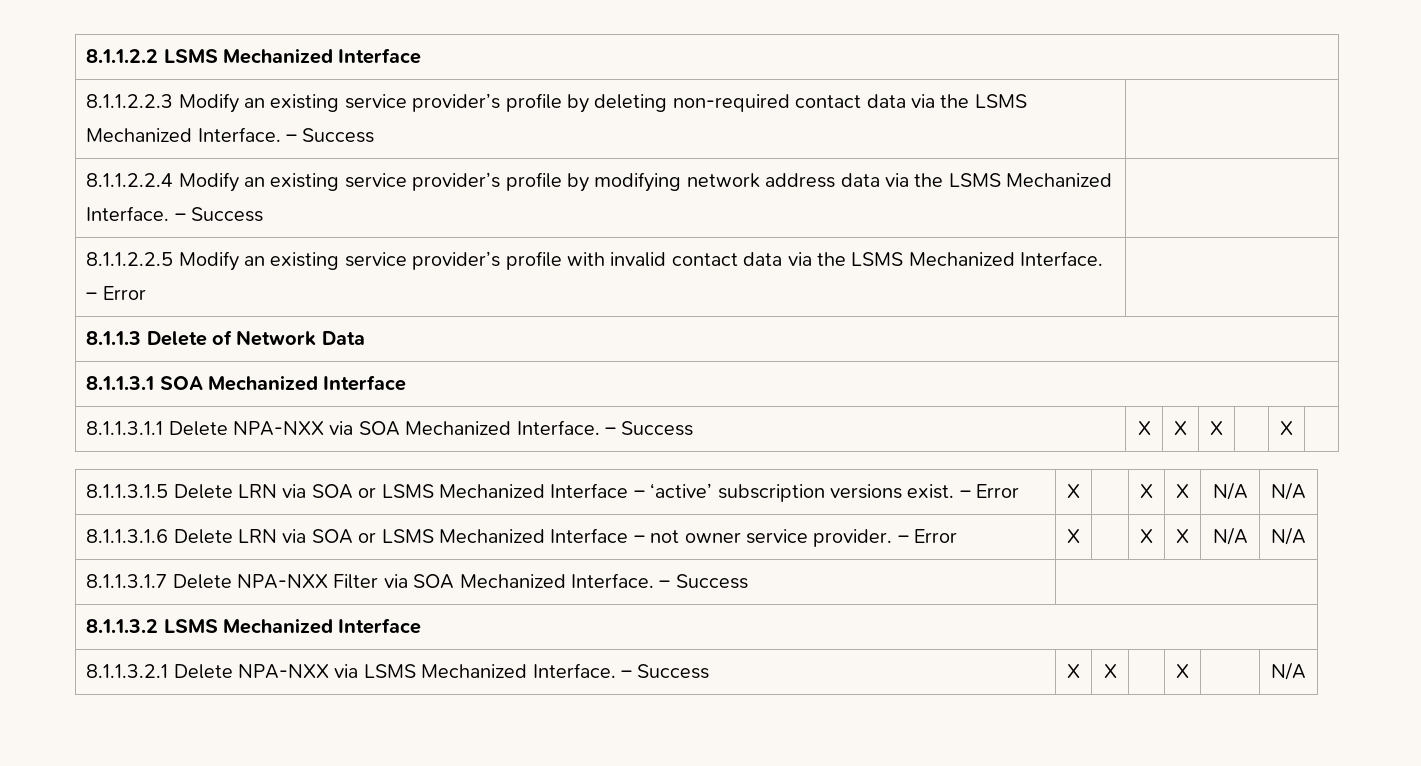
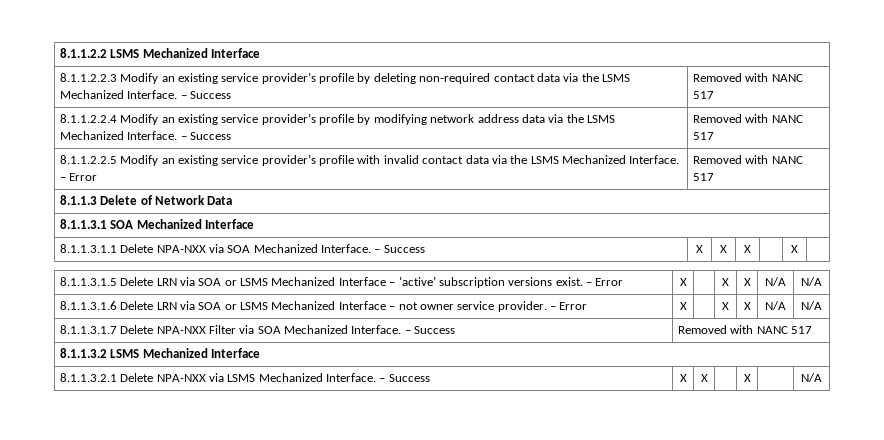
(375, 135) none -> [692,73,803,82] [692,91,714,99] Removed with NANC 517
(263, 214) none -> [692,114,803,123] [692,132,714,140] Removed with NANC 517
(146, 293) none -> [692,155,803,164] [692,173,714,181] Removed with NANC 517
(748, 581) none -> [677,325,812,334] Removed with NANC 517

